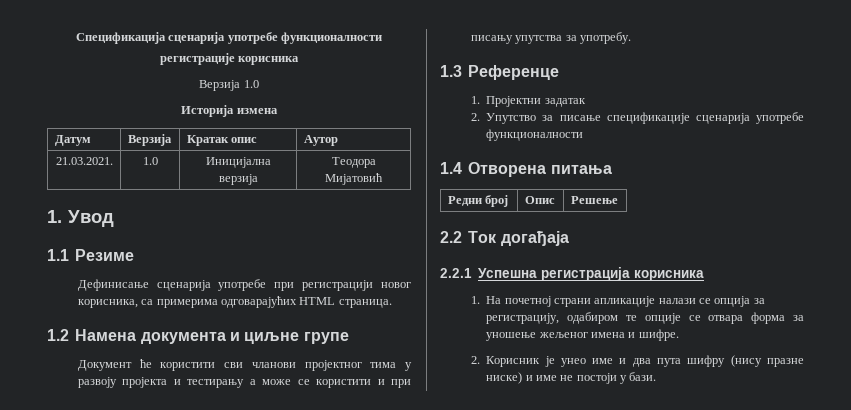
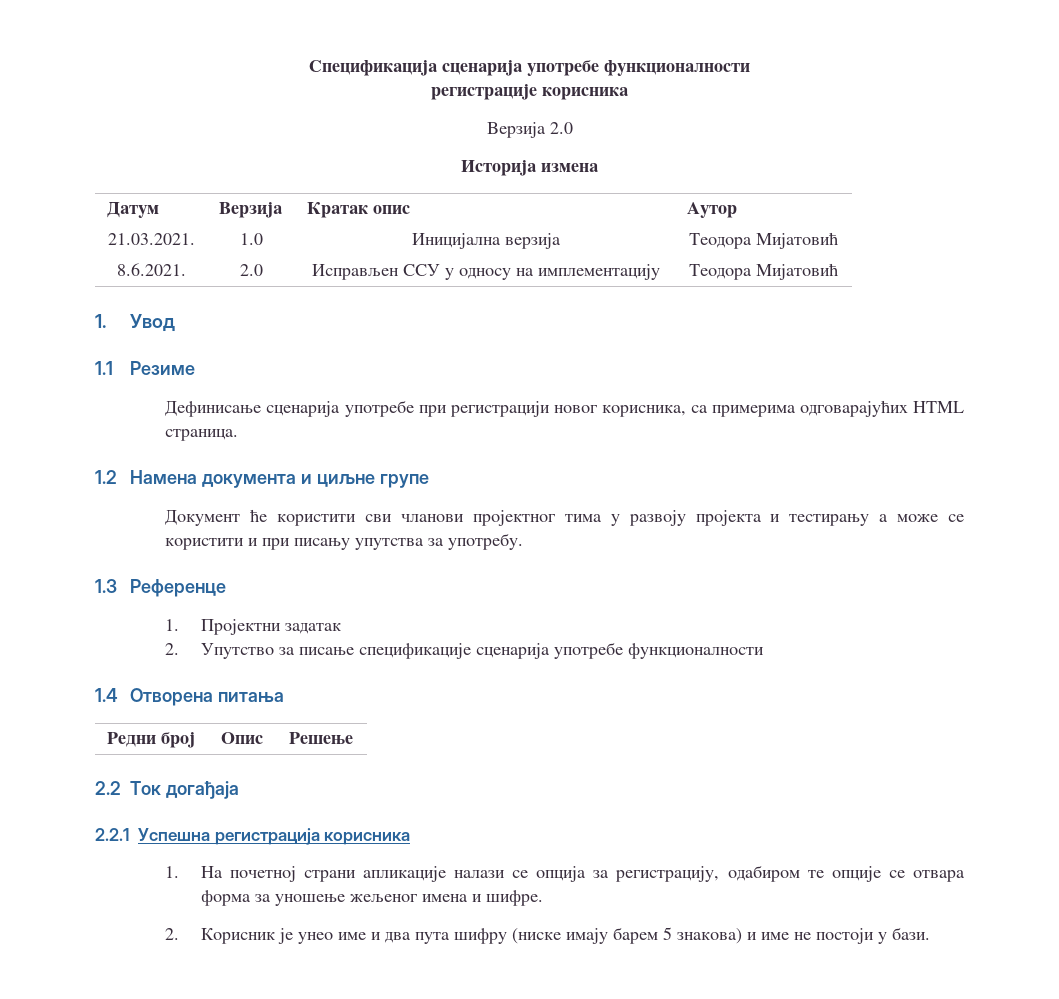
[243,80,259,88] 1.0 -> [549,122,573,134] 2.0
(383, 179) none -> [117,263,186,276] [240,264,263,276] [311,264,660,280] [689,263,838,280] // 8.6.2021. | 2.0 | Исправљен ССУ у односу на имплементацију | Теодора Мијатовић
[730,355,804,367] [486,372,523,384] (нису празне ниске) -> [511,927,742,944] (ниске имају барем 5 знакова)

